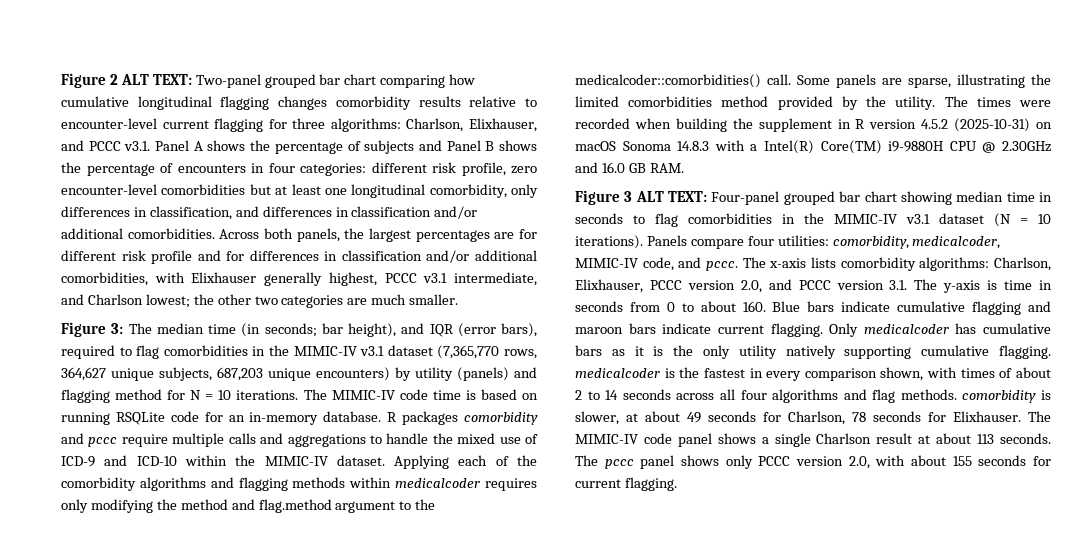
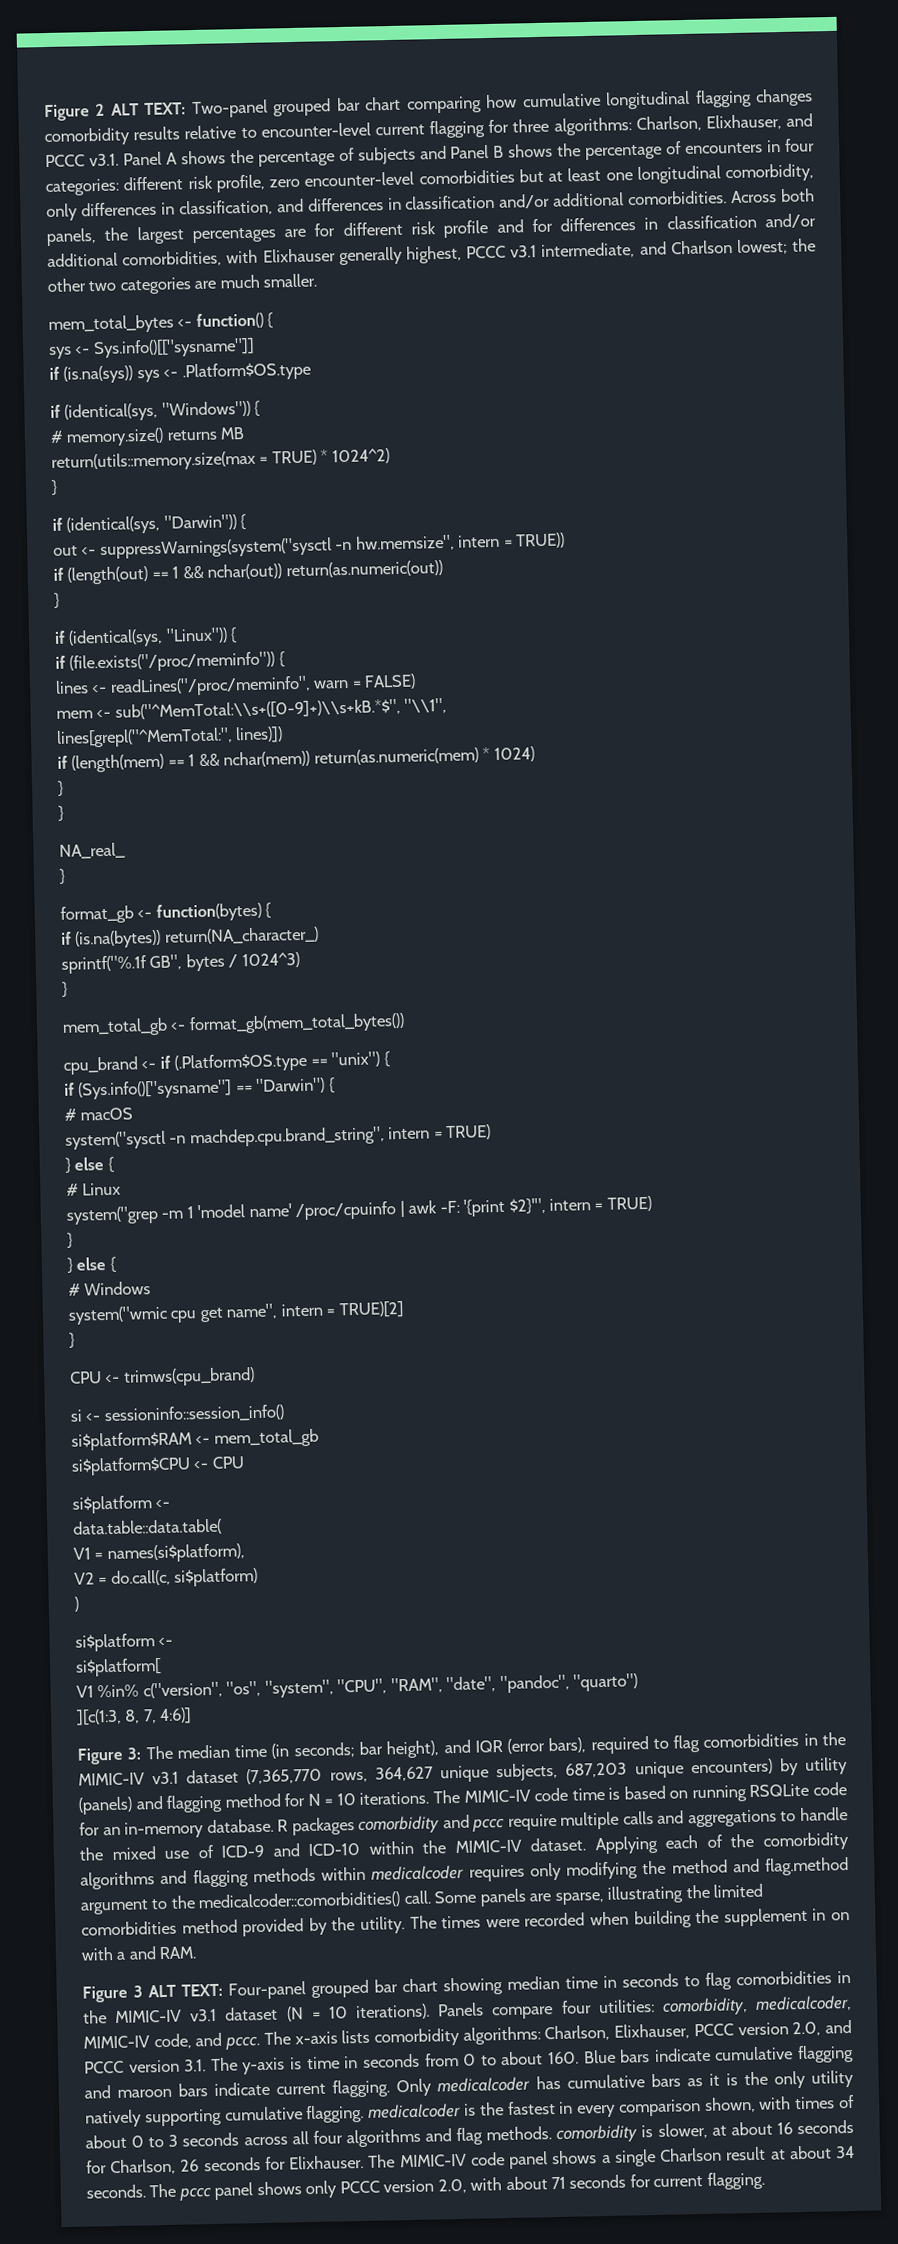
(459, 299) none -> [48,312,274,335] [49,337,255,360] [49,361,311,384] [50,400,261,422] [50,427,246,447] [51,448,390,472] [51,479,58,496] [52,514,247,535] [53,532,566,560] [53,560,443,585] [54,592,60,609] [54,627,238,648] [55,651,285,673] [55,673,417,697] [56,697,448,721] [56,726,284,748] [57,746,535,773] [57,780,64,797] [58,805,64,822] [59,842,126,859] [59,868,66,885] [60,902,272,924] [61,926,319,949] [61,952,300,974] [62,981,68,998] [62,1012,405,1037] [63,1051,390,1075] [64,1077,335,1100] [64,1107,134,1121] [65,1124,492,1150] [65,1156,114,1174] [66,1182,122,1196] [66,1195,652,1225] [67,1232,73,1249] [67,1256,117,1274] [68,1281,152,1296] [68,1300,404,1325] [69,1332,75,1349] [70,1367,255,1387] [70,1404,285,1424] [71,1428,319,1451] [71,1456,245,1476] [72,1495,171,1514] [73,1518,222,1537] [73,1543,245,1564] [74,1567,259,1587] [74,1596,79,1612] [75,1633,174,1652] [75,1657,162,1677] [76,1673,639,1699] [76,1707,193,1726] // mem_total_bytes <- function() { // sys <- Sys.info()[["sysname"]] // if (is.na(sys)) sys <- .Platform$OS.type // if (identical(sys, "Windows")) { // # memory.size() returns MB // return(utils::memory.size(max = TRUE) * 1024^2) // } // if (identical(sys, "Darwin")) { // out <- suppressWarnings(system("sysctl -n hw.memsize", intern = TRUE)) // if (length(out) == 1 && nchar(out)) return(as.numeric(out)) // } // if (identical(sys, "Linux")) { // if (file.exists("/proc/meminfo")) { // lines <- readLines("/proc/meminfo", warn = FALSE) // mem <- sub("^MemTotal:\\s+([0-9]+)\\s+kB.*$", "\\1", // lines[grepl("^MemTotal:", lines)]) // if (length(mem) == 1 && nchar(mem)) return(as.numeric(mem) * 1024) // } // } // NA_real_ // } // format_gb <- function(bytes) { // if (is.na(bytes)) return(NA_character_) // sprintf("%.1f GB", bytes / 1024^3) // } // mem_total_gb <- format_gb(mem_total_bytes()) // cpu_brand <- if (.Platform$OS.type == "unix") { // if (Sys.info()["sysname"] == "Darwin") { // # macOS // system("sysctl -n machdep.cpu.brand_string", intern = TRUE) // } else { // # Linux // system("grep -m 1 'model name' /proc/cpuinfo | awk -F: '{print $2}'", intern = TRUE) // } // } else { // # Windows // system("wmic cpu get name", intern = TRUE)[2] // } // CPU <- trimws(cpu_brand) // si <- sessioninfo::session_info() // si$platform$RAM <- mem_total_gb // si$platform$CPU <- CPU // si$platform <- // data.table::data.table( // V1 = names(si$platform), // V2 = do.call(c, si$platform) // ) // si$platform <- // si$platform[ // V1 %in% c("version", "os", "system", "CPU", "RAM", "date", "pandoc", "quarto") // ][c(1:3, 8, 7, 4:6)]
[855,118,1052,132] [575,140,1051,154] [575,162,646,173] R version 4.5.2 (2025-10-31) on macOS Sonoma 14.8.3 with a Intel(R) Core(TM) i9-9880H CPU @ 2.30GHz and 16.0 GB -> [831,1911,851,1921] [81,1946,157,1961] on with a and
[575,390,619,400] 2 to 14 -> [131,2134,179,2148] 0 to 3
[687,412,701,423] 49 -> [776,2122,793,2135] 16
[852,412,866,422] 78 -> [180,2159,200,2172] 26
[977,434,995,444] 113 -> [835,2145,856,2159] 34
[952,456,972,466] 155 -> [551,2176,567,2190] 71

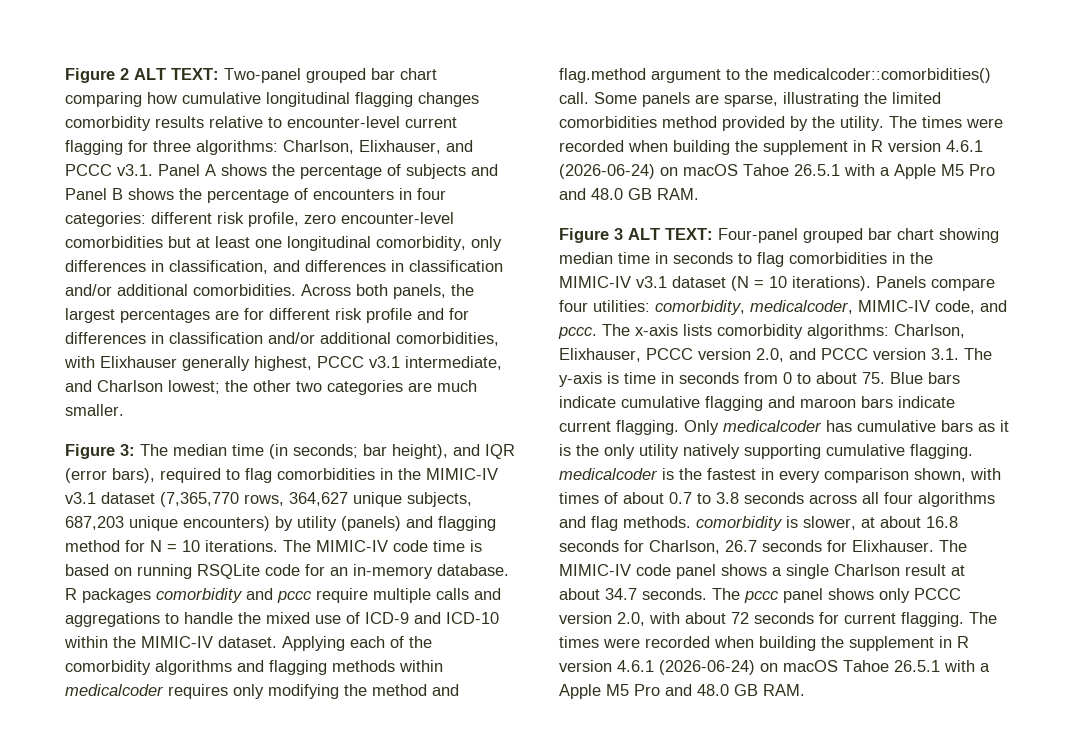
[48,312,274,335] [49,337,255,360] [49,361,311,384] [50,400,261,422] [50,427,246,447] [51,448,390,472] [51,479,58,496] [52,514,247,535] [53,532,566,560] [53,560,443,585] [54,592,60,609] [54,627,238,648] [55,651,285,673] [55,673,417,697] [56,697,448,721] [56,726,284,748] [57,746,535,773] [57,780,64,797] [58,805,64,822] [59,842,126,859] [59,868,66,885] [60,902,272,924] [61,926,319,949] [61,952,300,974] [62,981,68,998] [62,1012,405,1037] [63,1051,390,1075] [64,1077,335,1100] [64,1107,134,1121] [65,1124,492,1150] [65,1156,114,1174] [66,1182,122,1196] [66,1195,652,1225] [67,1232,73,1249] [67,1256,117,1274] [68,1281,152,1296] [68,1300,404,1325] [69,1332,75,1349] [70,1367,255,1387] [70,1404,285,1424] [71,1428,319,1451] [71,1456,245,1476] [72,1495,171,1514] [73,1518,222,1537] [73,1543,245,1564] [74,1567,259,1587] [74,1596,79,1612] [75,1633,174,1652] [75,1657,162,1677] [76,1673,639,1699] [76,1707,193,1726] // mem_total_bytes <- function() { // sys <- Sys.info()[["sysname"]] // if (is.na(sys)) sys <- .Platform$OS.type // if (identical(sys, "Windows")) { // # memory.size() returns MB // return(utils::memory.size(max = TRUE) * 1024^2) // } // if (identical(sys, "Darwin")) { // out <- suppressWarnings(system("sysctl -n hw.memsize", intern = TRUE)) // if (length(out) == 1 && nchar(out)) return(as.numeric(out)) // } // if (identical(sys, "Linux")) { // if (file.exists("/proc/meminfo")) { // lines <- readLines("/proc/meminfo", warn = FALSE) // mem <- sub("^MemTotal:\\s+([0-9]+)\\s+kB.*$", "\\1", // lines[grepl("^MemTotal:", lines)]) // if (length(mem) == 1 && nchar(mem)) return(as.numeric(mem) * 1024) // } // } // NA_real_ // } // format_gb <- function(bytes) { // if (is.na(bytes)) return(NA_character_) // sprintf("%.1f GB", bytes / 1024^3) // } // mem_total_gb <- format_gb(mem_total_bytes()) // cpu_brand <- if (.Platform$OS.type == "unix") { // if (Sys.info()["sysname"] == "Darwin") { // # macOS // system("sysctl -n machdep.cpu.brand_string", intern = TRUE) // } else { // # Linux // system("grep -m 1 'model name' /proc/cpuinfo | awk -F: '{print $2}'", intern = TRUE) // } // } else { // # Windows // system("wmic cpu get name", intern = TRUE)[2] // } // CPU <- trimws(cpu_brand) // si <- sessioninfo::session_info() // si$platform$RAM <- mem_total_gb // si$platform$CPU <- CPU // si$platform <- // data.table::data.table( // V1 = names(si$platform), // V2 = do.call(c, si$platform) // ) // si$platform <- // si$platform[ // V1 %in% c("version", "os", "system", "CPU", "RAM", "date", "pandoc", "quarto") // ][c(1:3, 8, 7, 4:6)] -> (124, 410) none
[831,1911,851,1921] [81,1946,157,1961] on with a and -> [871,140,983,152] [559,164,995,179] [559,188,652,200] R version 4.6.1 (2026-06-24) on macOS Tahoe 26.5.1 with a Apple M5 Pro and 48.0 GB
[547,2051,579,2065] 160. -> [862,372,885,384] 75.
[131,2134,179,2148] 0 to 3 -> [669,492,739,504] 0.7 to 3.8
[776,2122,793,2135] 16 -> [926,516,958,528] 16.8
[180,2159,200,2172] 26 -> [725,540,757,552] 26.7
[835,2145,856,2159] 34 -> [605,588,637,600] 34.7
[551,2176,567,2190] 71 -> [731,612,749,624] 72
(765, 2180) none -> [969,612,997,624] [559,636,969,651] [559,660,990,675] [559,684,805,699] The times were recorded when building the supplement in R version 4.6.1 (2026-06-24) on macOS Tahoe 26.5.1 with a Apple M5 Pro and 48.0 GB RAM.

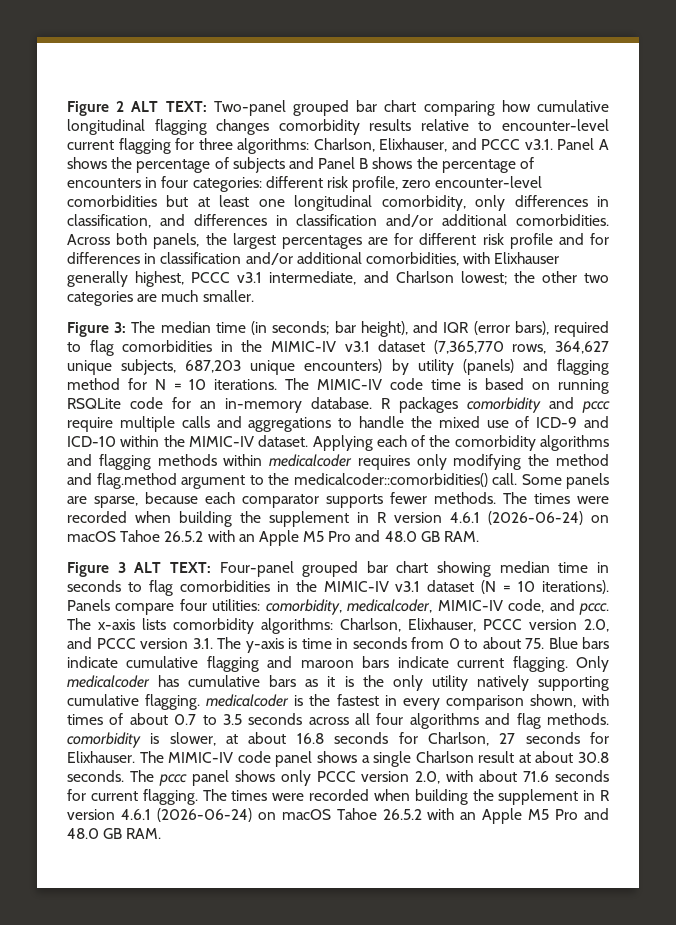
[783,92,941,107] [559,116,884,131] illustrating the limited comorbidities method provided by the utility. -> [145,492,496,508] because each comparator supports fewer methods.
[794,164,890,176] 26.5.1 with a -> [164,530,255,542] 26.5.2 with an
[716,492,739,504] 3.8 -> [222,714,242,725] 3.5
[725,540,757,552] 26.7 -> [499,733,516,744] 27
[605,588,637,600] 34.7 -> [578,752,610,763] 30.8
[731,612,749,624] 72 -> [523,771,550,782] 71.6
[894,660,990,672] 26.5.1 with a -> [382,808,477,820] 26.5.2 with an

